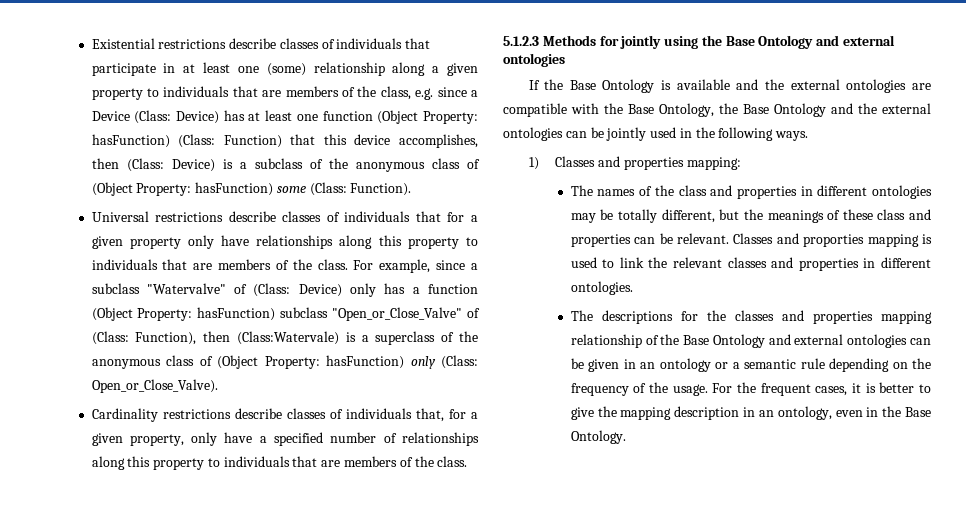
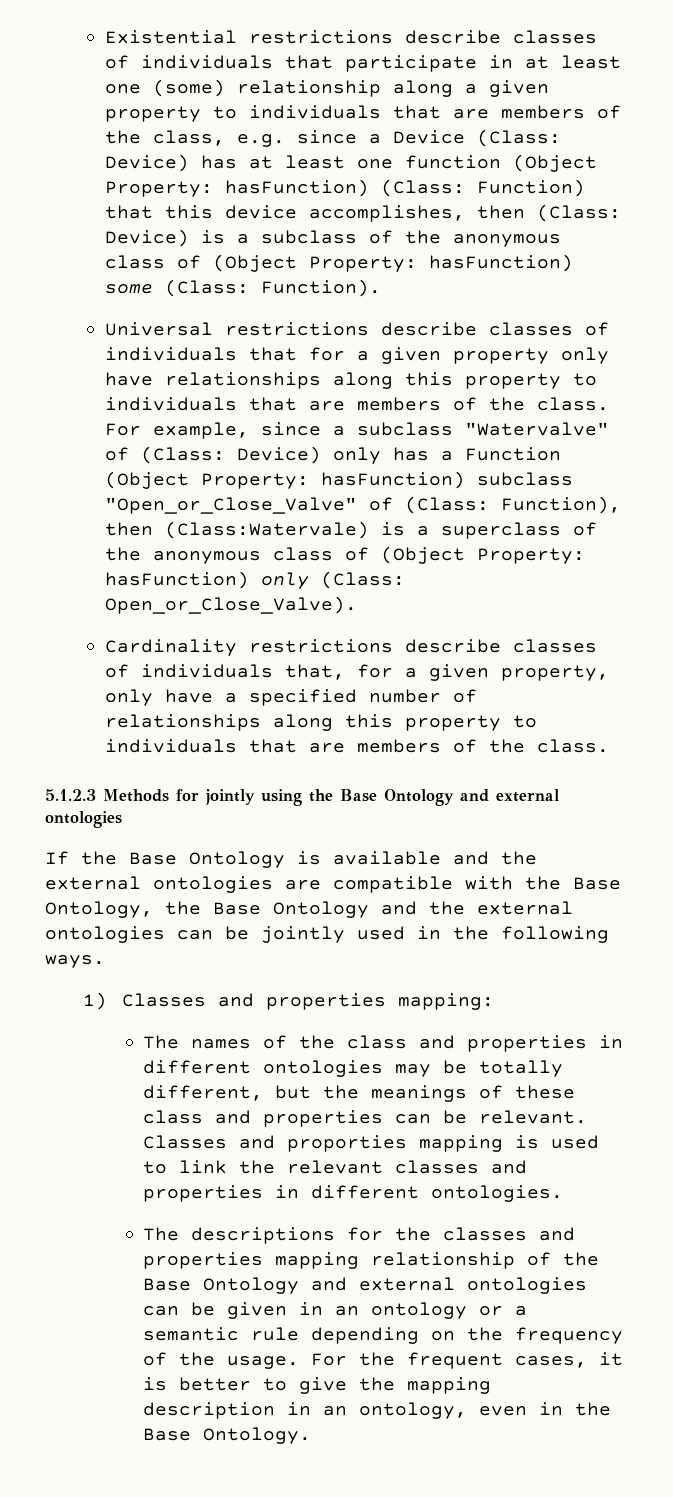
[427,284,478,294] function -> [464,447,561,461] Function

